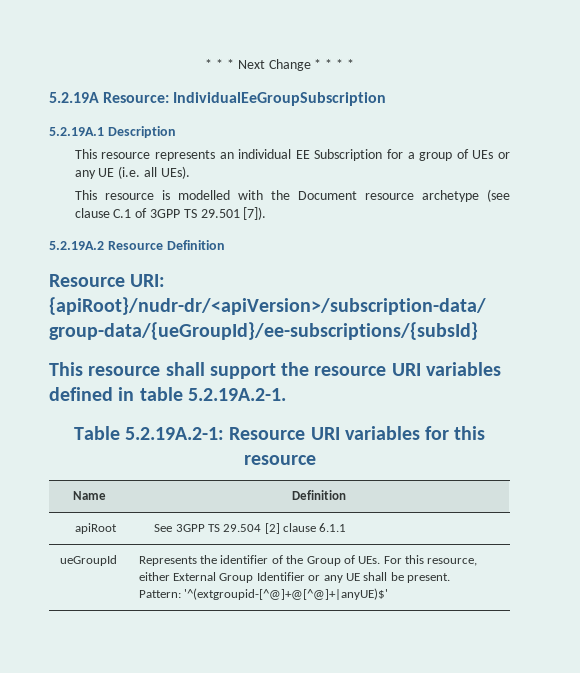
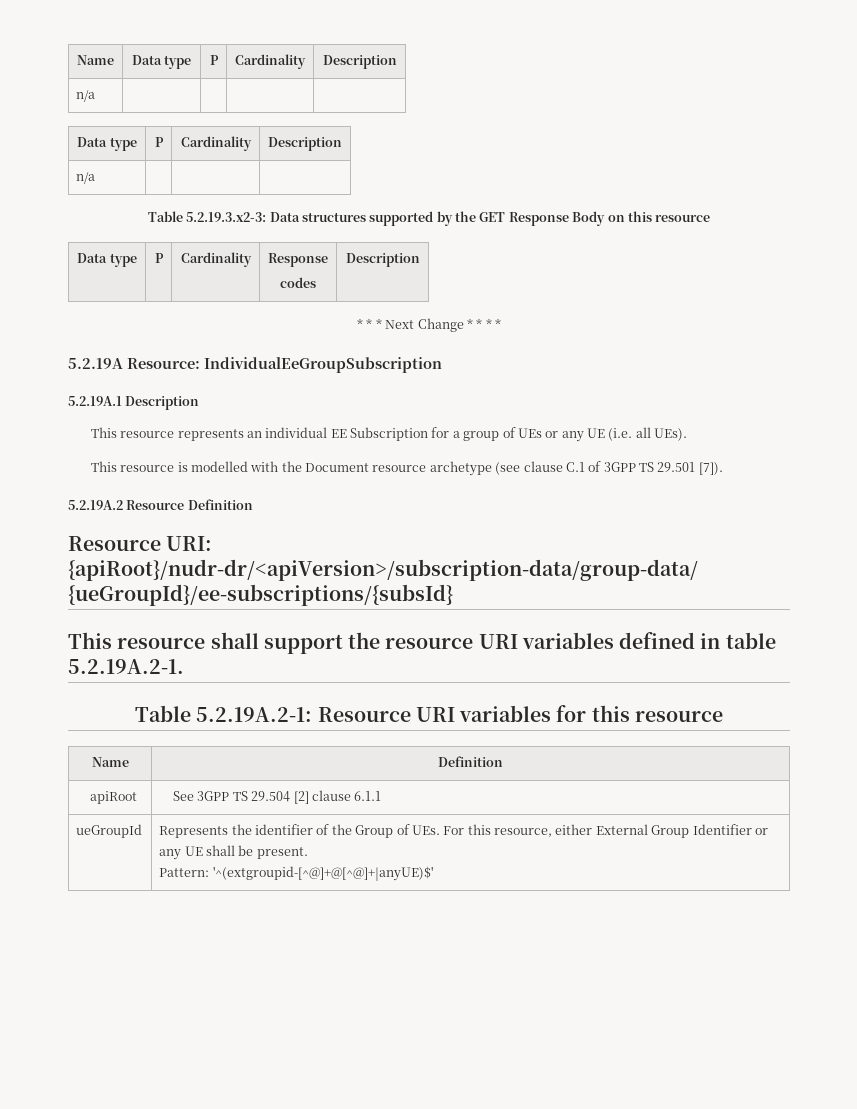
(205, 64) none -> [77,55,114,65] [131,55,192,69] [209,55,219,65] [235,54,306,69] [322,55,397,69] [76,90,96,102] [77,137,137,151] [154,137,164,147] [180,136,252,151] [268,137,342,151] [76,172,96,184] [147,211,711,226] [77,253,137,267] [154,253,164,263] [180,252,252,267] [268,253,328,267] [280,277,316,288] [345,253,420,267] Name | Data type | P | Cardinality | Description // n/a | | | | // Data type | P | Cardinality | Description // n/a | | | // Table 5.2.19.3.x2-3: Data structures supported by the GET Response Body on this resource // Data type | P | Cardinality | Response // codes | Description //

